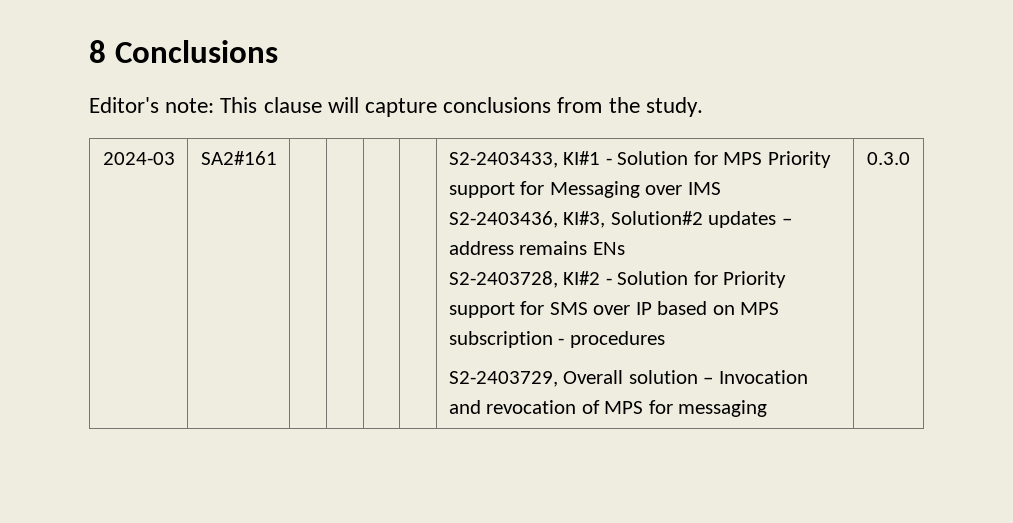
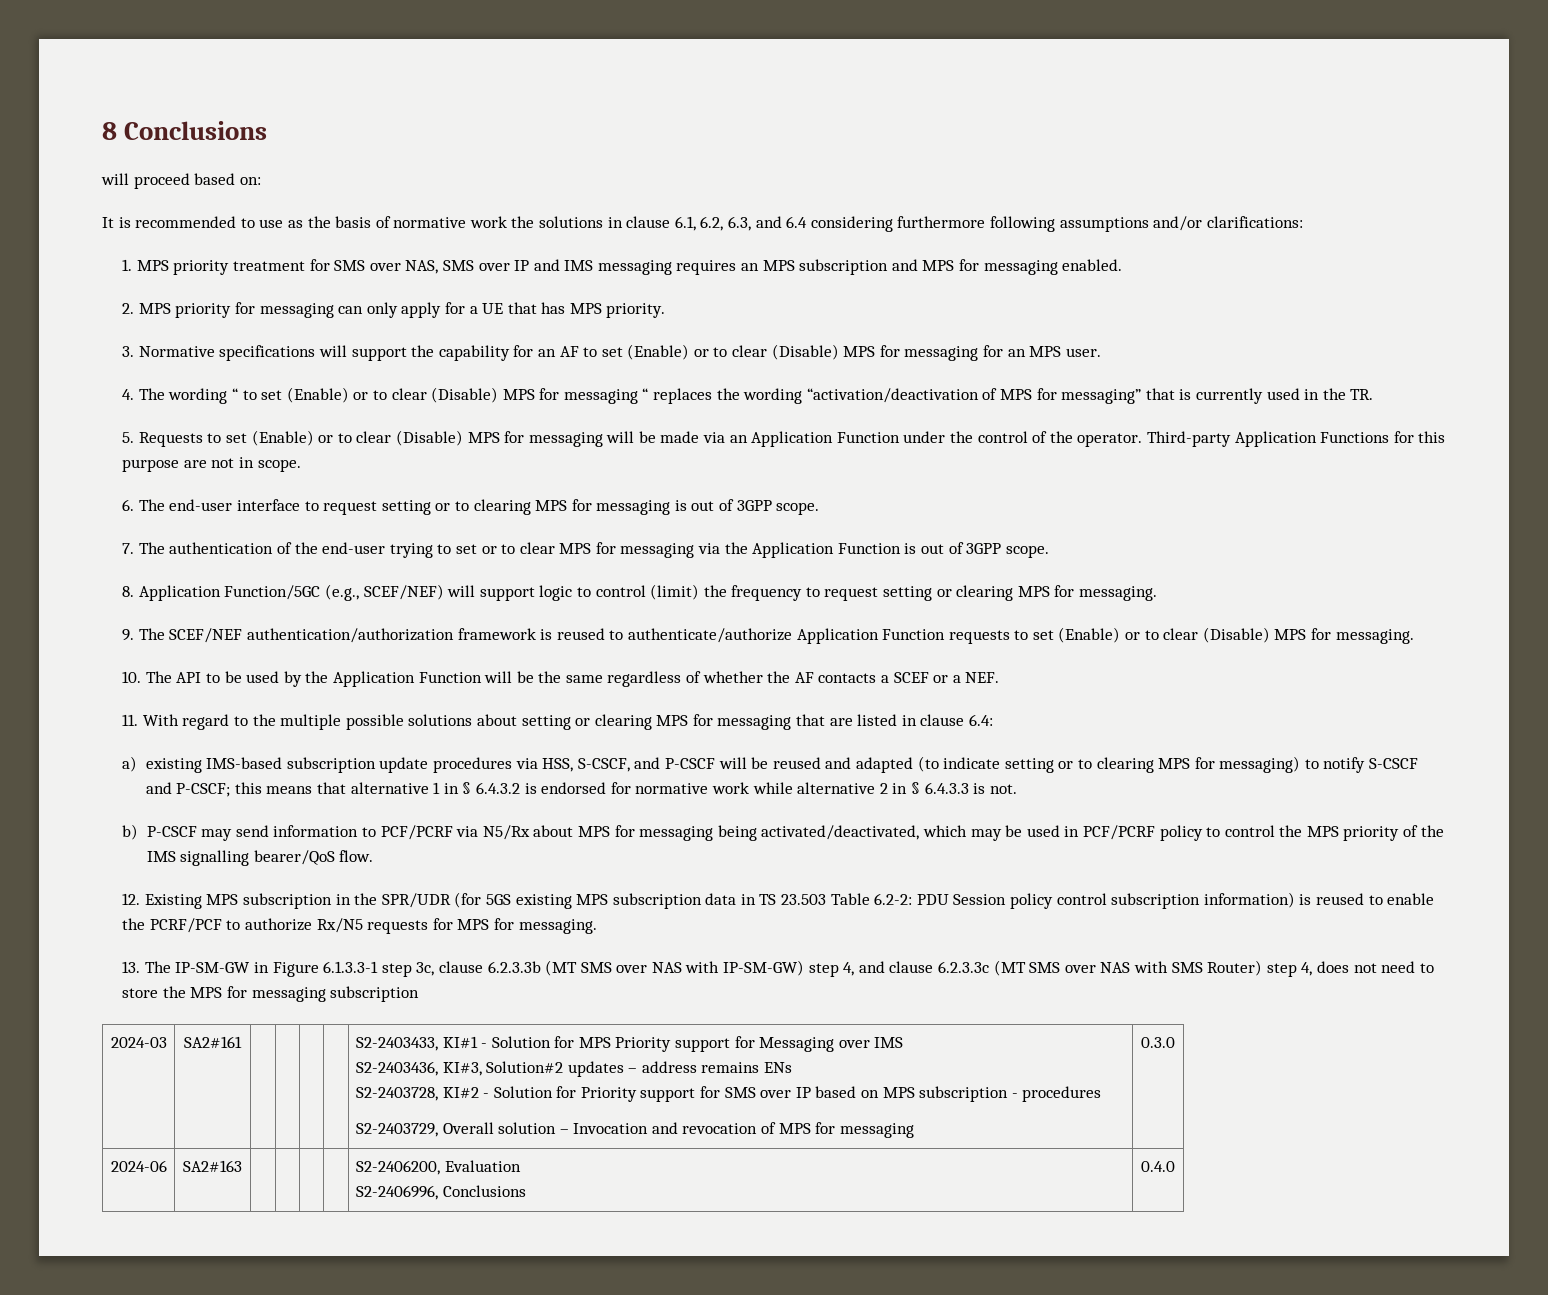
[89,97,703,117] Editor's note: This clause will capture conclusions from the study. -> [101,173,261,189] [102,216,1303,232] [122,259,1123,275] [122,302,666,318] [122,344,1101,361] [122,387,1374,404] [122,430,1446,447] [122,457,301,472] [122,499,820,515] [122,542,1049,558] [122,584,1158,601] [122,627,1414,644] [122,671,1000,687] [122,714,994,730] [122,756,1419,773] [145,782,1017,797] [122,824,1444,841] [146,850,374,866] [122,892,1435,909] [122,918,597,934] [122,960,1434,977] [122,986,420,1002] will proceed based on: // It is recommended to use as the basis of normative work the solutions in clause 6.1, 6.2, 6.3, and 6.4 considering furthermore following assumptions and/or clarifications: // 1. MPS priority treatment for SMS over NAS, SMS over IP and IMS messaging requires an MPS subscription and MPS for messaging enabled. // 2. MPS priority for messaging can only apply for a UE that has MPS priority. // 3. Normative specifications will support the capability for an AF to set (Enable) or to clear (Disable) MPS for messaging for an MPS user. // 4. The wording “ to set (Enable) or to clear (Disable) MPS for messaging “ replaces the wording “activation/deactivation of MPS for messaging” that is currently used in the TR. // 5. Requests to set (Enable) or to clear (Disable) MPS for messaging will be made via an Application Function under the control of the operator. Third-party Application Functions for this purpose are not in scope. // 6. The end-user interface to request setting or to clearing MPS for messaging is out of 3GPP scope. // 7. The authentication of the end-user trying to set or to clear MPS for messaging via the Application Function is out of 3GPP scope. // 8. Application Function/5GC (e.g., SCEF/NEF) will support logic to control (limit) the frequency to request setting or clearing MPS for messaging. // 9. The SCEF/NEF authentication/authorization framework is reused to authenticate/authorize Application Function requests to set (Enable) or to clear (Disable) MPS for messaging. // 10. The API to be used by the Application Function will be the same regardless of whether the AF contacts a SCEF or a NEF. // 11. With regard to the multiple possible solutions about setting or clearing MPS for messaging that are listed in clause 6.4: // a) existing IMS-based subscription update procedures via HSS, S-CSCF, and P-CSCF will be reused and adapted (to indicate setting or to clearing MPS for messaging) to notify S-CSCF and P-CSCF; this means that alternative 1 in § 6.4.3.2 is endorsed for normative work while alternative 2 in § 6.4.3.3 is not. // b) P-CSCF may send information to PCF/PCRF via N5/Rx about MPS for messaging being activated/deactivated, which may be used in PCF/PCRF policy to control the MPS priority of the IMS signalling bearer/QoS flow. // 12. Existing MPS subscription in the SPR/UDR (for 5GS existing MPS subscription data in TS 23.503 Table 6.2-2: PDU Session policy control subscription information) is reused to enable the PCRF/PCF to authorize Rx/N5 requests for MPS for messaging. // 13. The IP-SM-GW in Figure 6.1.3.3-1 step 3c, clause 6.2.3.3b (MT SMS over NAS with IP-SM-GW) step 4, and clause 6.2.3.3c (MT SMS over NAS with SMS Router) step 4, does not need to store the MPS for messaging subscription
(910, 158) none -> [110,1160,167,1172] [183,1160,242,1172] [355,1160,521,1175] [355,1185,526,1200] [1141,1161,1175,1172] // 2024-06 | SA2#163 | | | | | S2-2406200, Evaluation // S2-2406996, Conclusions | 0.4.0

